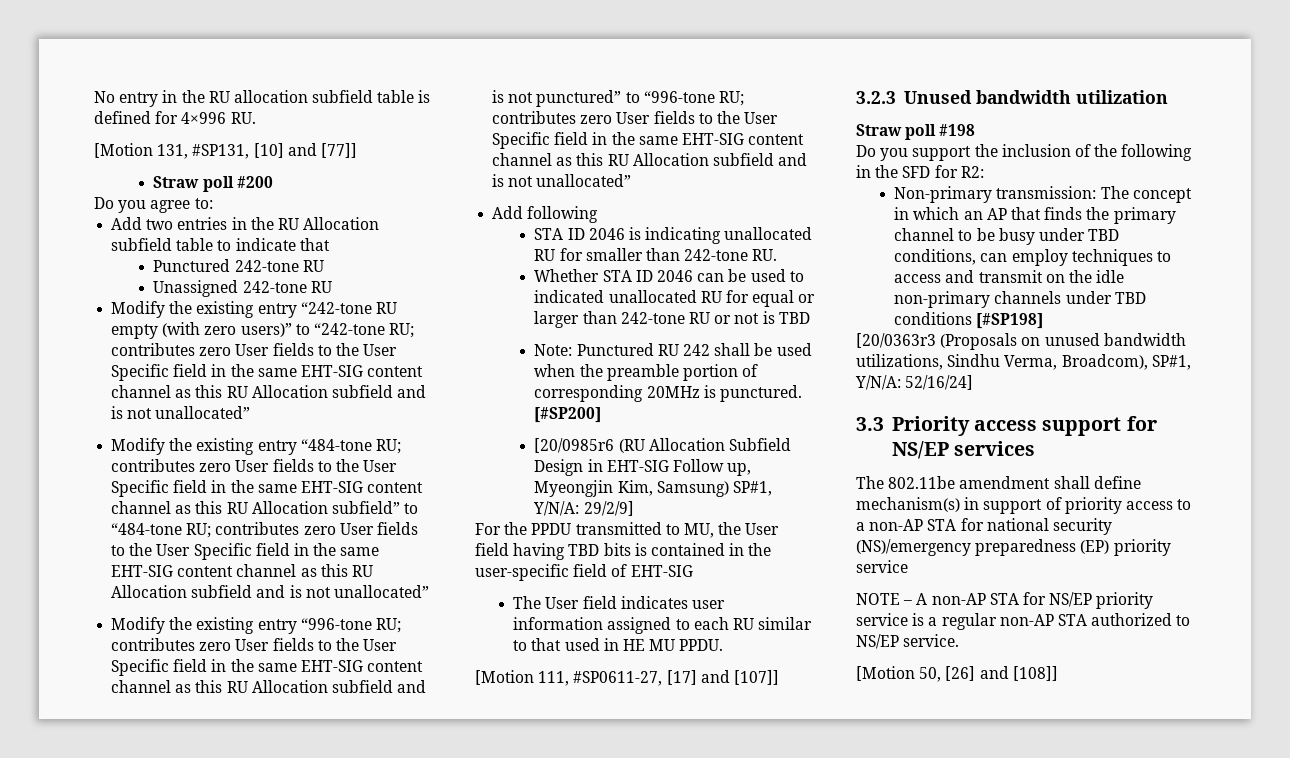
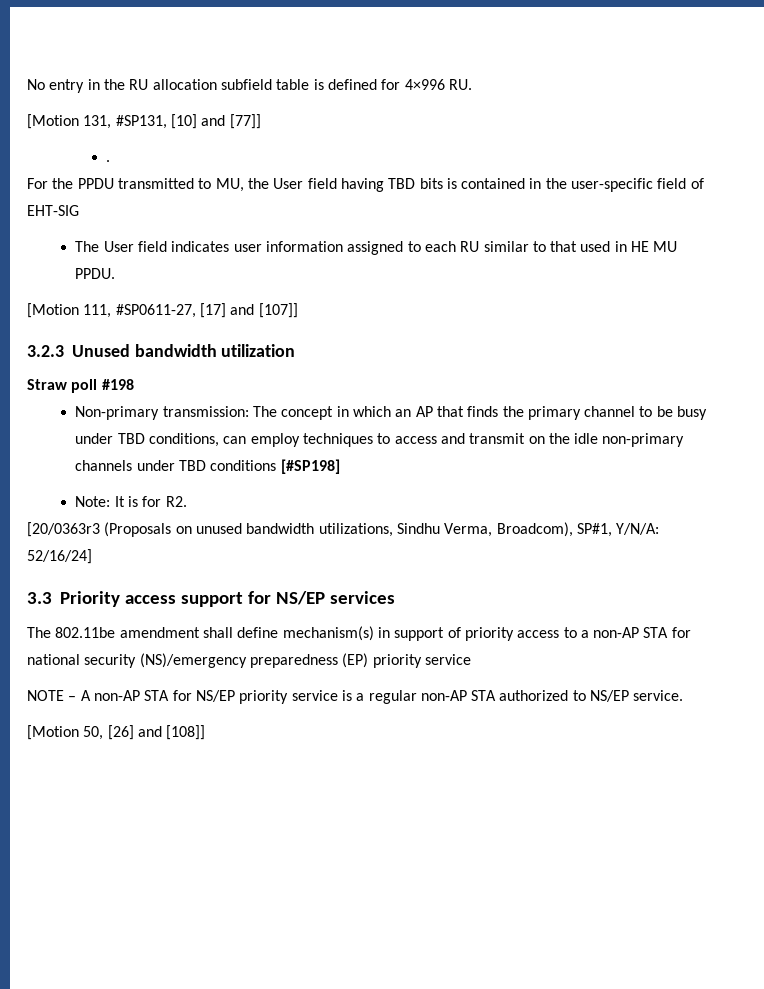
[153,176,273,192] [94,197,213,213] [111,217,380,230] [111,238,330,251] [153,259,324,272] [153,280,332,297] [111,301,397,318] [111,322,415,339] [111,343,398,356] [111,364,424,381] [111,385,427,398] [111,406,251,419] [111,438,401,455] [111,459,398,472] [111,480,424,497] [111,501,419,514] [111,522,418,538] [111,543,380,560] [111,564,373,577] [111,585,429,598] [111,617,401,634] [111,638,398,651] [111,659,424,676] [111,680,427,693] [492,90,744,107] [492,111,779,124] [492,132,805,149] [492,153,808,166] [492,174,632,187] [492,206,599,223] [534,227,813,244] [534,248,778,261] [534,269,804,282] [534,290,816,307] [534,311,810,328] [534,343,812,356] [534,364,759,381] [534,385,802,402] [534,407,602,423] [534,438,791,453] [534,459,752,476] [534,480,772,497] [533,501,634,516] Straw poll #200 // Do you agree to: // Add two entries in the RU Allocation subfield table to indicate that // Punctured 242-tone RU // Unassigned 242-tone RU // Modify the existing entry “242-tone RU empty (with zero users)” to “242-tone RU; contributes zero User fields to the User Specific field in the same EHT-SIG content channel as this RU Allocation subfield and is not unallocated” // Modify the existing entry “484-tone RU; contributes zero User fields to the User Specific field in the same EHT-SIG content channel as this RU Allocation subfield” to “484-tone RU; contributes zero User fields to the User Specific field in the same EHT-SIG content channel as this RU Allocation subfield and is not unallocated” // Modify the existing entry “996-tone RU; contributes zero User fields to the User Specific field in the same EHT-SIG content channel as this RU Allocation subfield and is not punctured” to “996-tone RU; contributes zero User fields to the User Specific field in the same EHT-SIG content channel as this RU Allocation subfield and is not unallocated” // Add following // STA ID 2046 is indicating unallocated RU for smaller than 242-tone RU. // Whether STA ID 2046 can be used to indicated unallocated RU for equal or larger than 242-tone RU or not is TBD // Note: Punctured RU 242 shall be used when the preamble portion of corresponding 20MHz is punctured. [#SP200] // [20/0985r6 (RU Allocation Subfield Design in EHT-SIG Follow up, Myeongjin Kim, Samsung) SP#1, Y/N/A: 29/2/9] -> [106,160,111,162] .
[856,144,1193,161] [856,165,984,178] // Do you support the inclusion of the following in the SFD for R2: -> (134, 384) none
(1044, 321) none -> [75,496,187,507] // Note: It is for R2.

